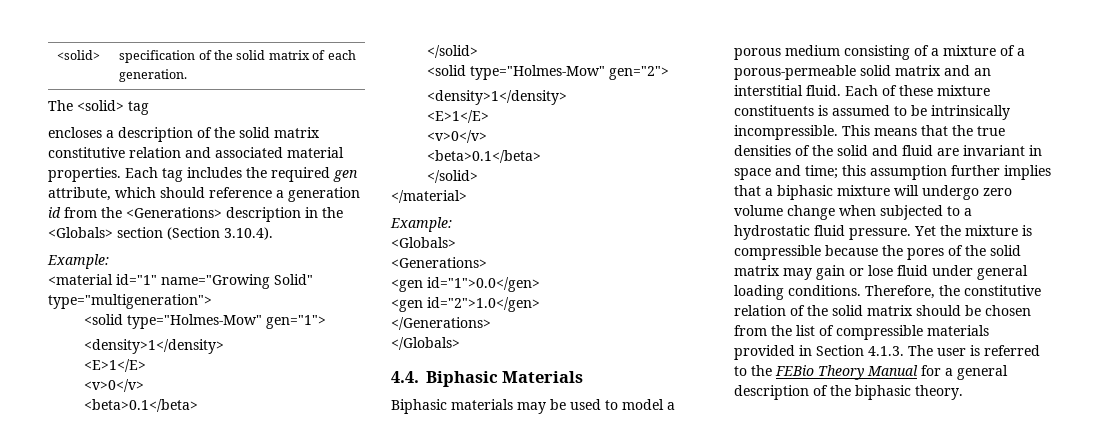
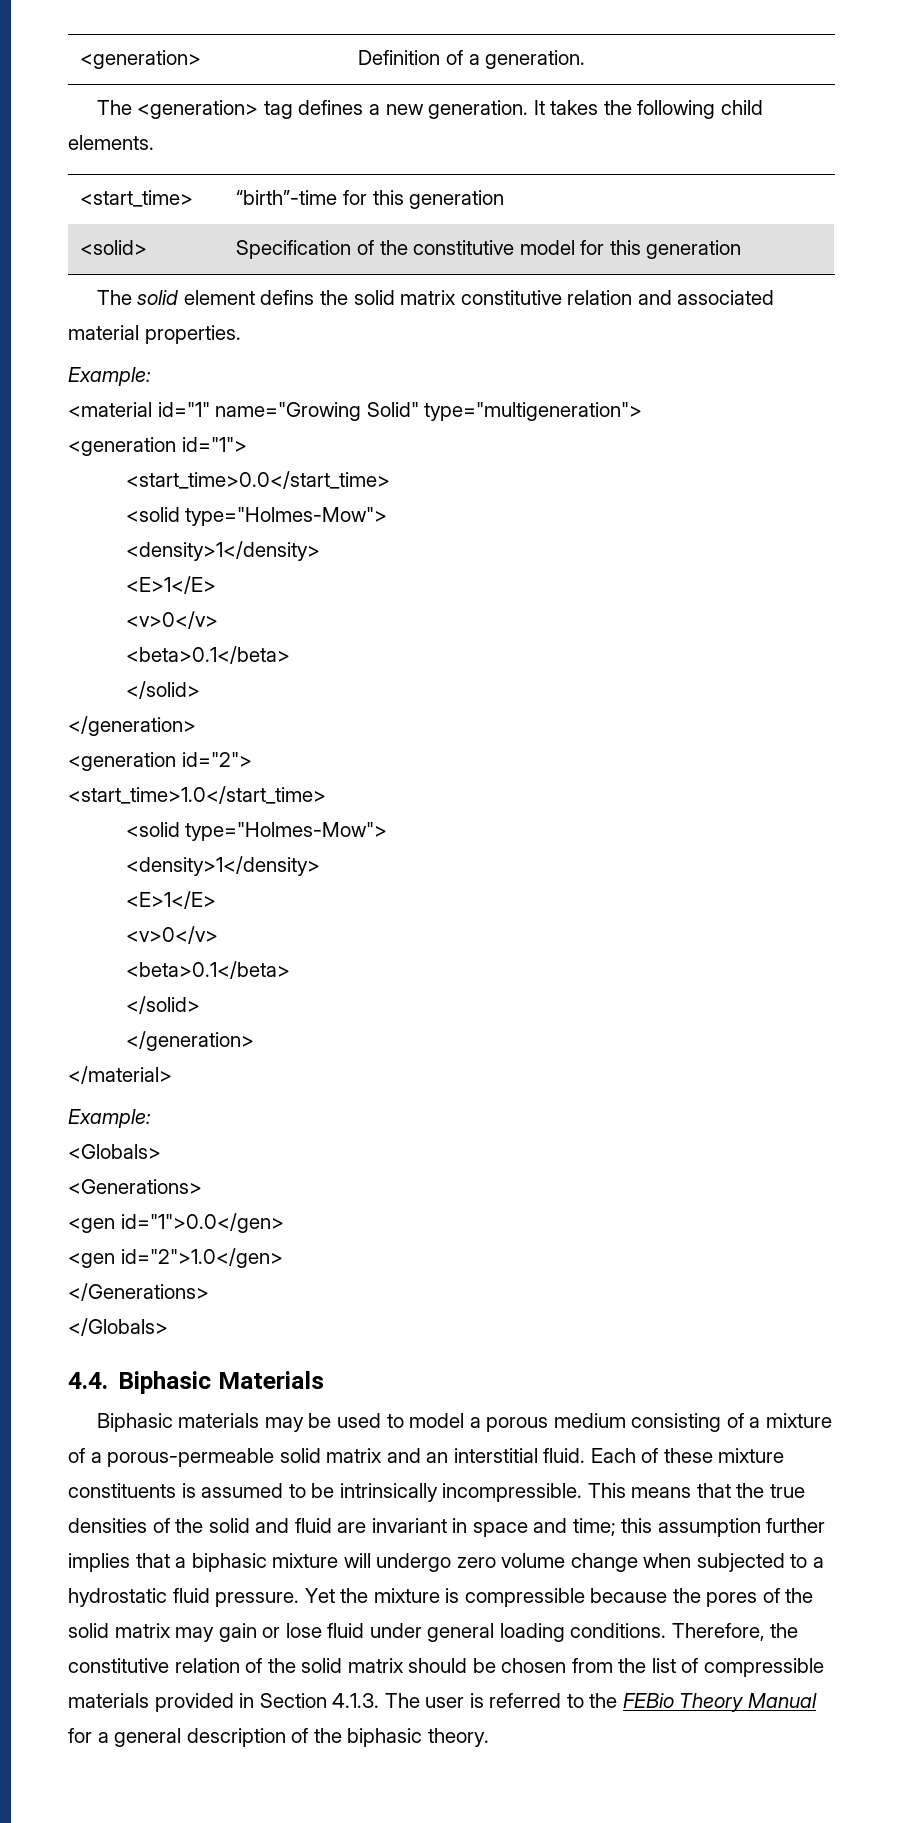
[57,50,101,60] [119,50,356,63] [119,69,188,82] [48,100,149,115] [48,127,212,142] <solid> | specification of the solid matrix of each generation. // The <solid> tag // encloses a description of -> [80,50,202,69] [358,50,586,69] [96,100,763,119] [68,135,154,150] [80,190,194,207] [236,190,505,209] [80,240,148,255] [236,240,742,259] [96,290,315,305] <generation> | Definition of a generation. // The <generation> tag defines a new generation. It takes the following child elements. // <start_time> | “birth”-time for this generation // <solid> | Specification of the constitutive model for this generation // The solid element defins
[125,167,358,182] [48,187,360,202] [48,207,343,222] [48,227,273,240] Each tag includes the required gen attribute, which should reference a generation id from the <Generations> description in the <Globals> section (Section 3.10.4). -> (241, 334) none
[84,314,327,329] [84,339,225,354] [84,359,147,372] [84,379,145,392] [84,399,199,412] [427,45,479,58] [427,65,670,80] [427,90,568,105] [427,110,490,123] [427,130,488,143] [427,150,542,163] [427,170,479,183] // <solid type="Holmes-Mow" gen="1"> // <density>1</density> // <E>1</E> // <v>0</v> // <beta>0.1</beta> // </solid> // <solid type="Holmes-Mow" gen="2"> // <density>1</density> // <E>1</E> // <v>0</v> // <beta>0.1</beta> // </solid> -> [68,437,247,456] [125,471,390,489] [125,507,388,526] [125,541,320,561] [125,576,216,594] [125,611,218,629] [125,646,290,664] [125,681,200,699] [68,716,196,736] [68,752,252,771] [68,786,326,804] [125,822,388,841] [125,856,320,876] [125,891,216,909] [125,926,218,944] [125,961,290,979] [125,996,200,1014] [125,1031,254,1051] // <generation id="1"> // <start_time>0.0</start_time> // <solid type="Holmes-Mow"> // <density>1</density> // <E>1</E> // <v>0</v> // <beta>0.1</beta> // </solid> // </generation> // <generation id="2"> // <start_time>1.0</start_time> // <solid type="Holmes-Mow"> // <density>1</density> // <E>1</E> // <v>0</v> // <beta>0.1</beta> // </solid> // </generation>

